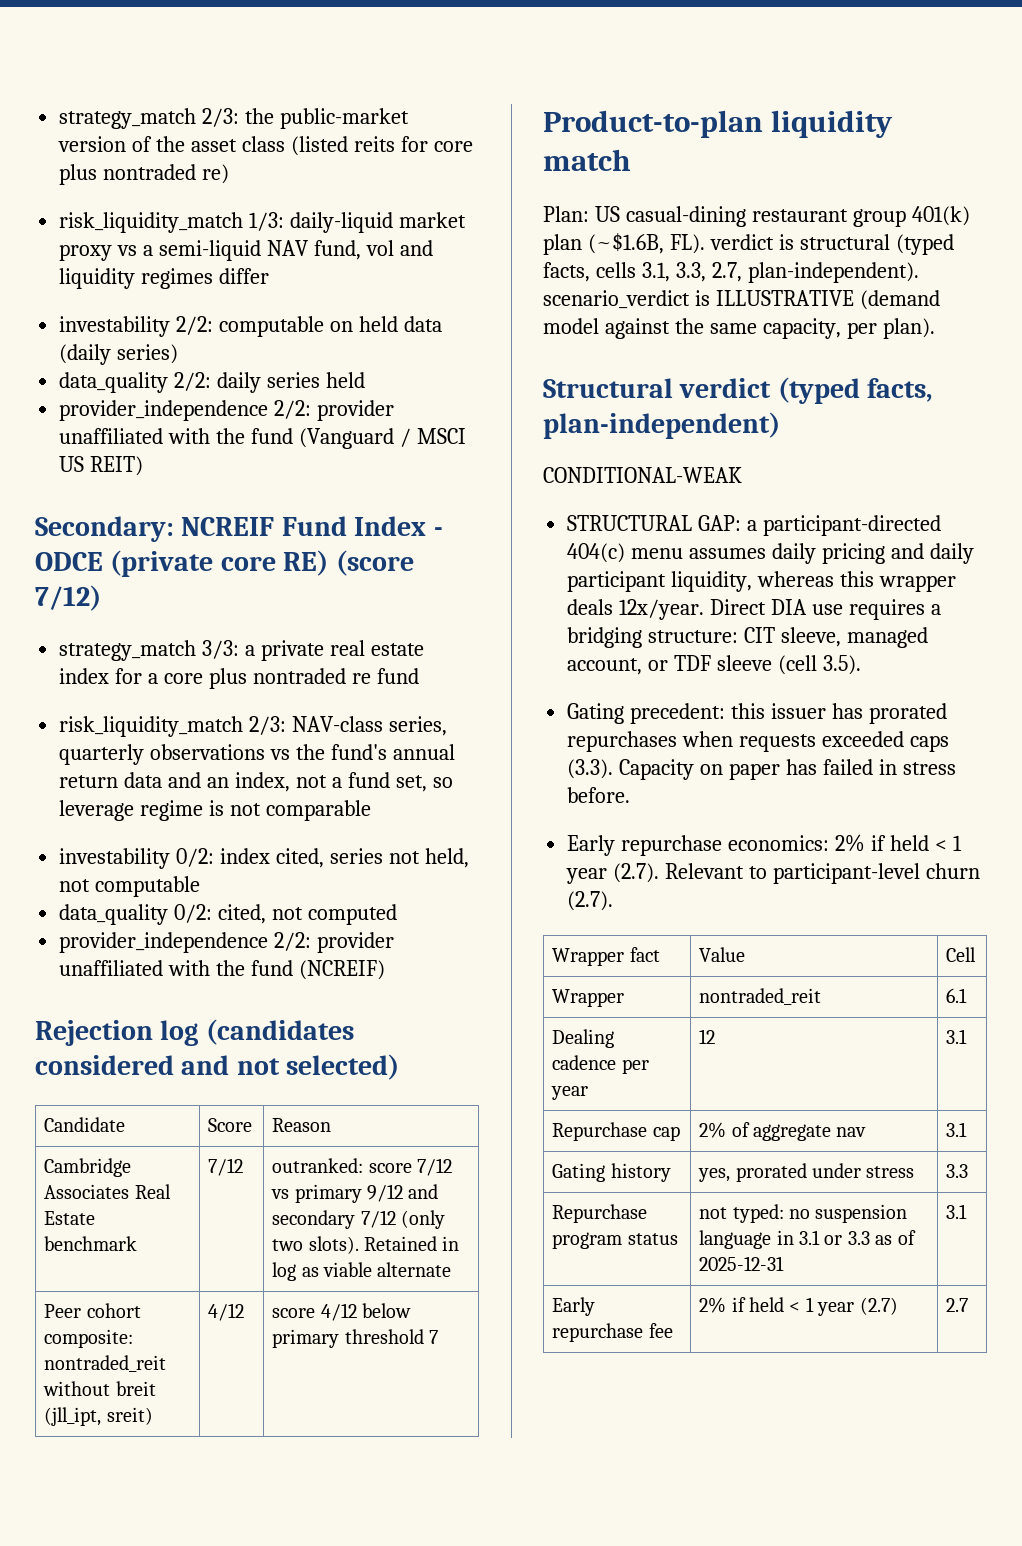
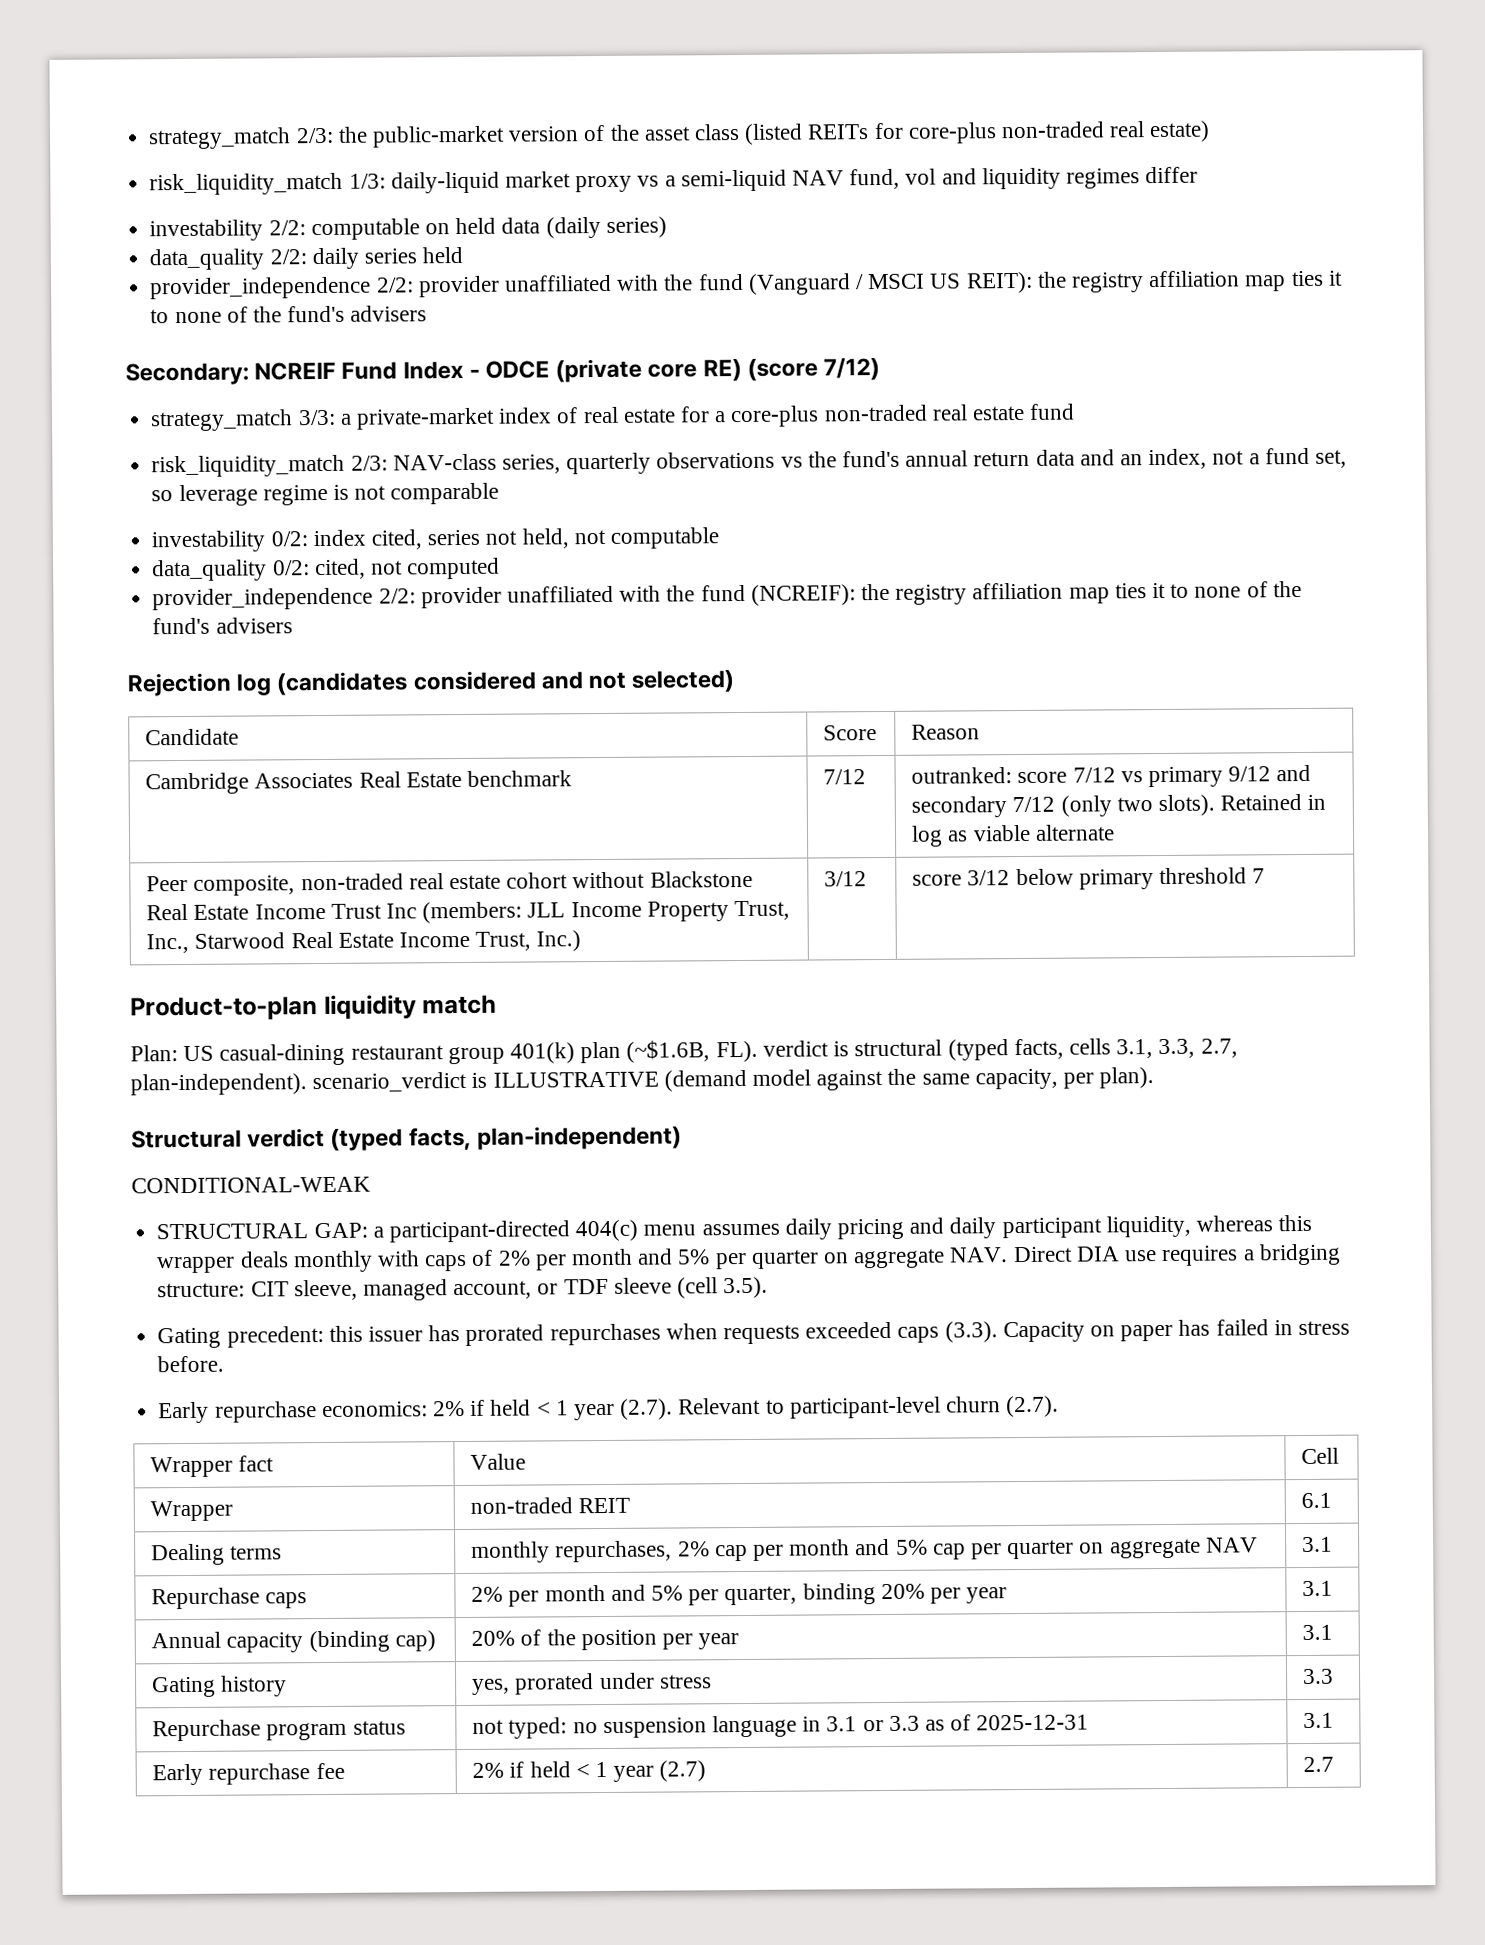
[353,136,473,152] [59,164,230,185] reits for core plus nontraded re) -> [807,120,1211,144] REITs for core-plus non-traded real estate)
[90,456,144,476] REIT) -> [965,270,1343,294] [150,305,428,324] REIT): the registry affiliation map ties it to none of the fund's advisers
[261,640,424,661] [59,668,110,684] private real estate index -> [355,406,676,430] private-market index of real estate
[164,668,371,689] core plus nontraded re -> [730,404,1026,428] core-plus non-traded real estate
[298,960,385,980] (NCREIF) -> [750,580,1302,606] [152,617,293,635] (NCREIF): the registry affiliation map ties it to none of the fund's advisers
[86,1303,141,1318] [44,1329,134,1348] [44,1355,167,1372] [43,1381,156,1396] [44,1407,153,1426] [208,1303,245,1321] [272,1303,357,1321] cohort composite: nontraded_reit without breit (jll_ipt, sreit) | 4/12 | score 4/12 -> [193,870,753,896] [146,900,791,924] [146,930,582,954] [824,871,868,887] [912,870,1011,886] composite, non-traded real estate cohort without Blackstone Real Estate Income Trust Inc (members: JLL Income Property Trust, Inc., Starwood Real Estate Income Trust, Inc.) | 3/12 | score 3/12
[619,599,705,620] 12x/year. -> [292,1247,1009,1273] monthly with caps of 2% per month and 5% per quarter on aggregate NAV.
[699,988,822,1005] nontraded_reit -> [470,1497,631,1514] non-traded REIT
[552,1055,649,1074] [551,1086,589,1100] [699,1029,716,1044] cadence per year | 12 -> [230,1545,283,1560] [471,1537,1258,1563] terms | monthly repurchases, 2% cap per month and 5% cap per quarter on aggregate NAV
[652,1126,680,1141] [699,1122,867,1141] cap | 2% of aggregate nav -> [265,1592,308,1609] [471,1583,1008,1607] [1302,1580,1334,1597] [151,1630,436,1653] [471,1629,740,1651] caps | 2% per month and 5% per quarter, binding 20% per year | 3.1 // Annual capacity (binding cap) | 20% of the position per year

